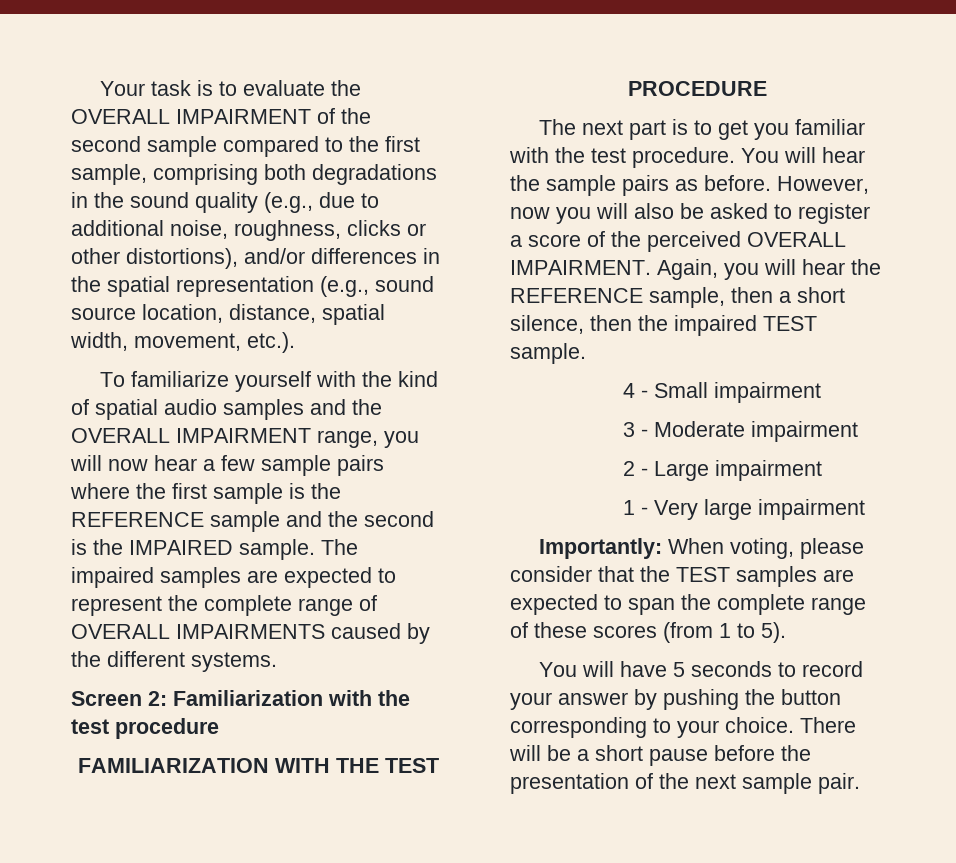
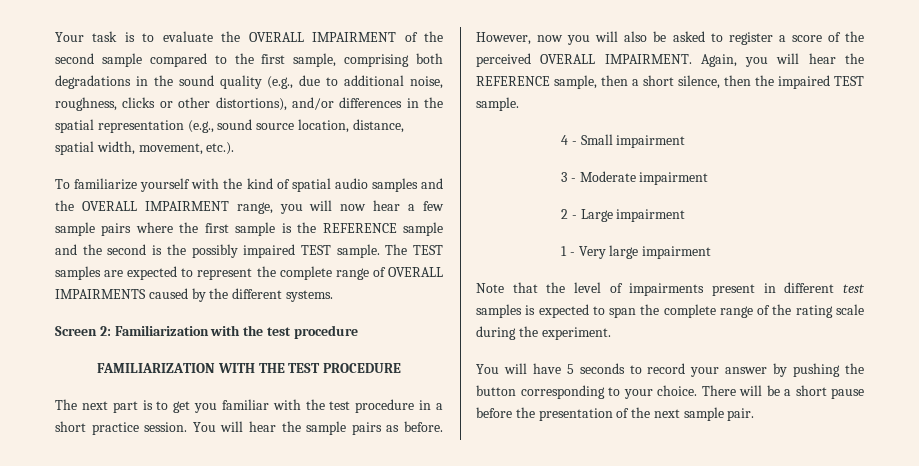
[129,540,233,555] IMPAIRED -> [191,244,331,258] possibly impaired TEST
[71,567,154,588] impaired -> [412,245,443,255] TEST
[632,147,735,168] procedure. -> [355,399,444,413] [55,421,188,435] procedure in a short practice session.
[538,538,864,559] [510,566,854,587] Importantly: When voting, please consider that the TEST samples are -> [476,282,865,296] [476,304,536,318] Note that the level of impairments present in different test samples is
[534,622,786,643] these scores (from 1 to 5). -> [772,304,864,318] [476,326,611,340] the rating scale during the experiment.

